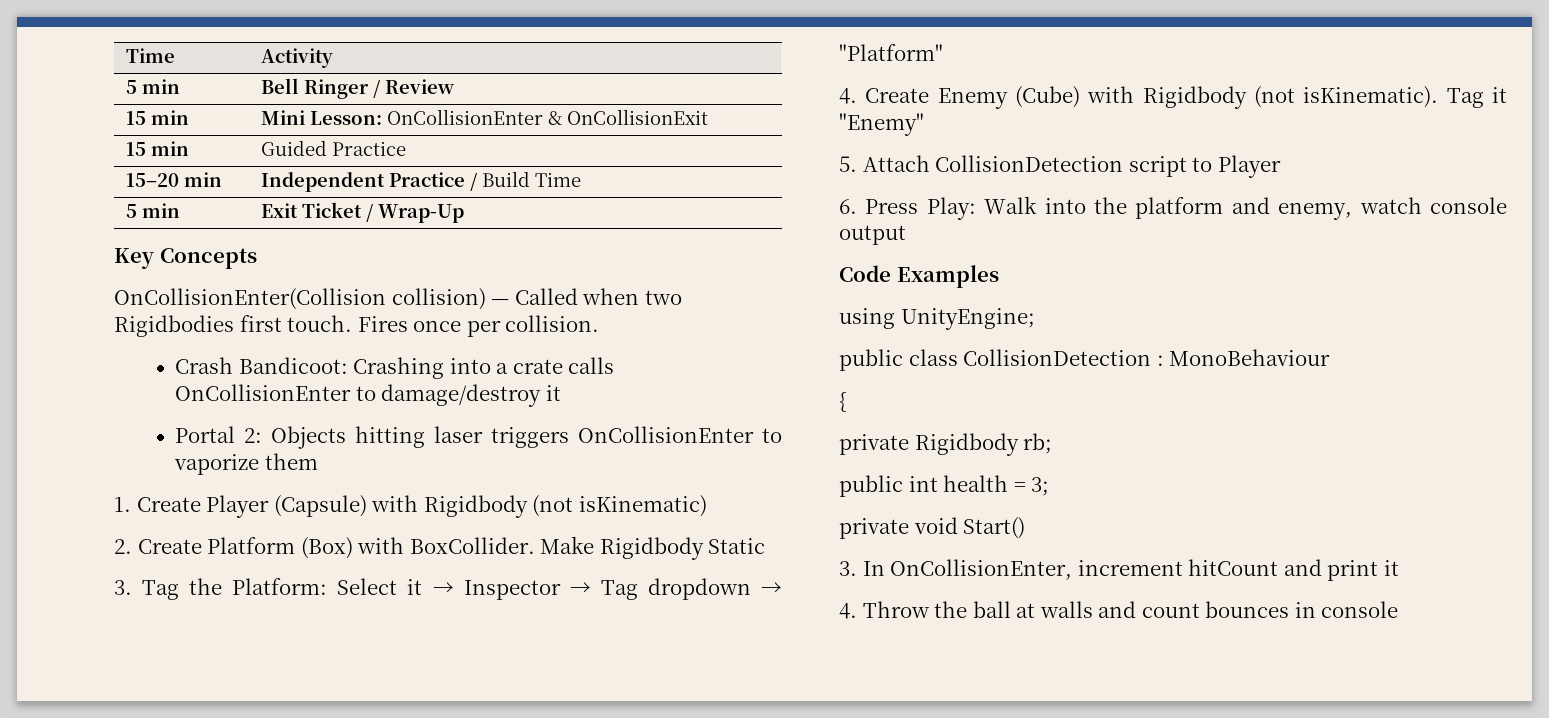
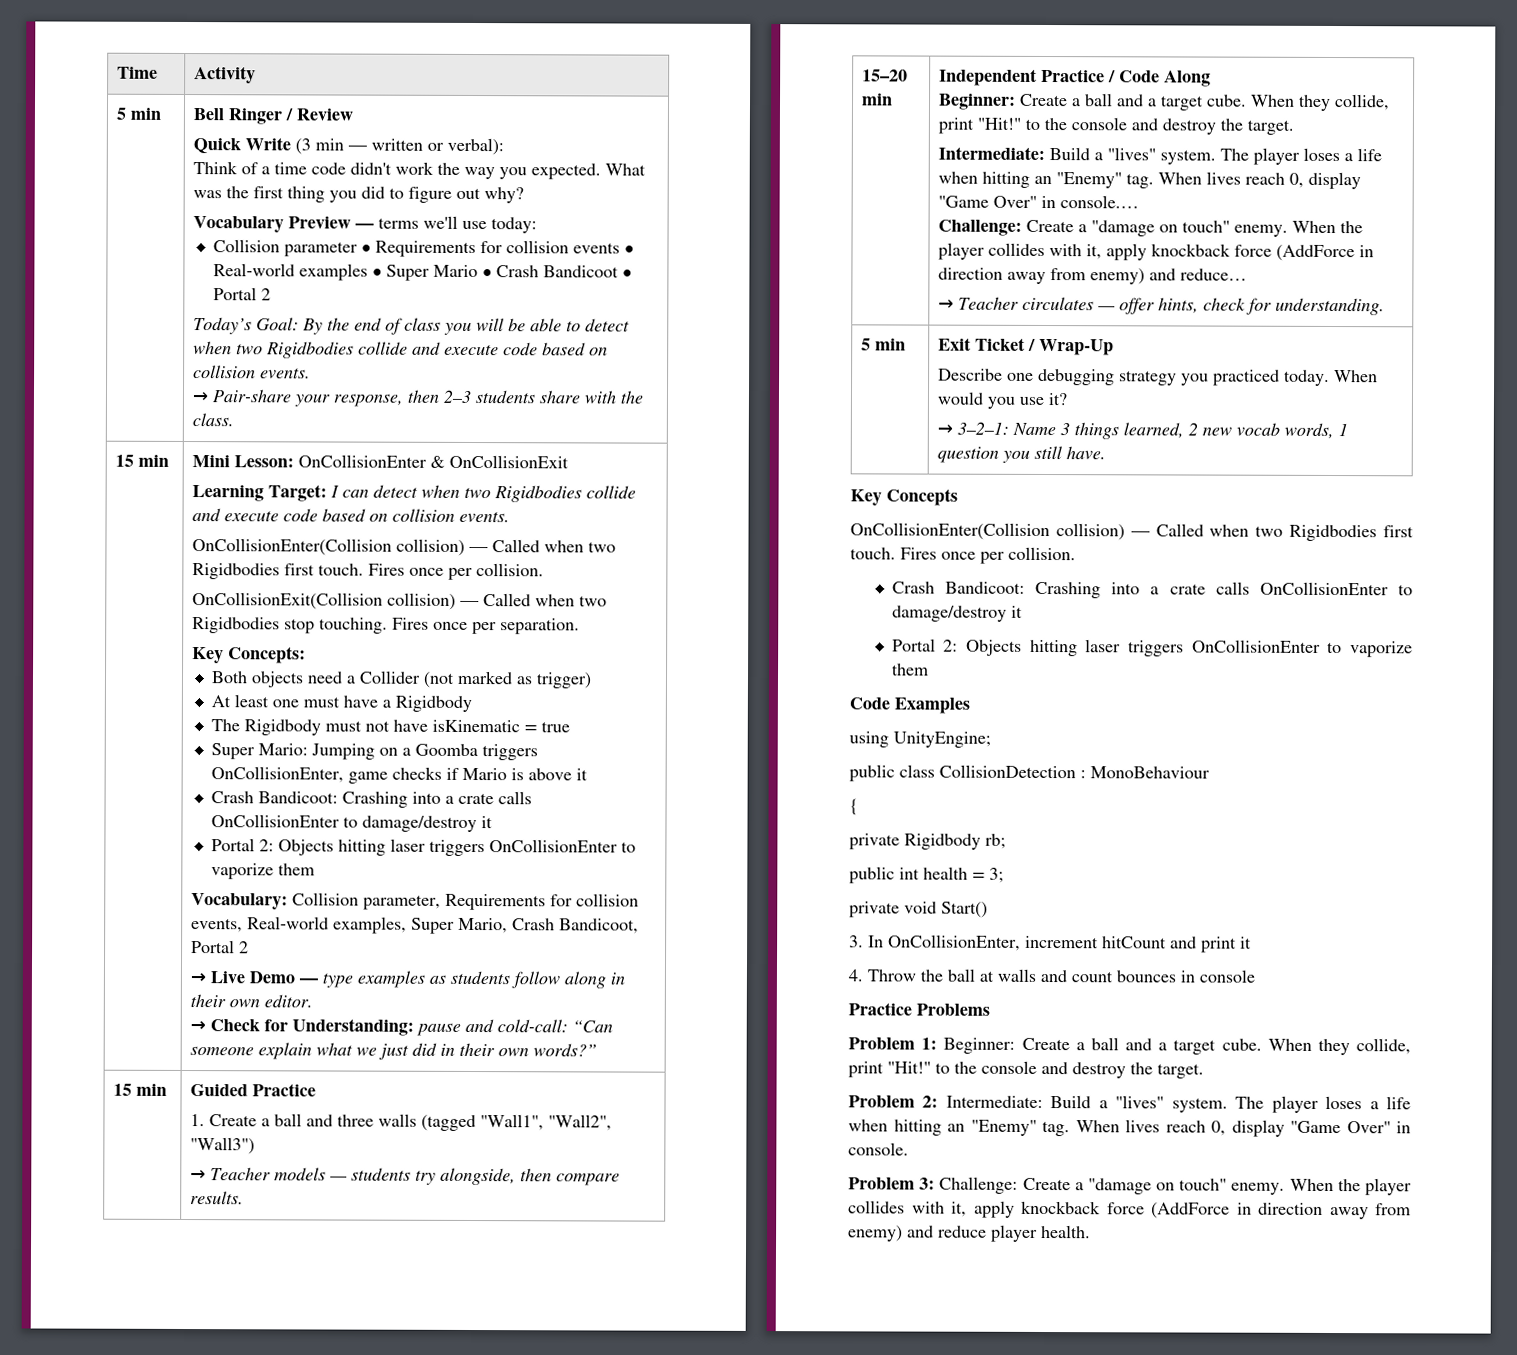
(455, 86) none -> [193,137,505,156] [193,161,647,180] [193,186,525,204] [193,215,538,234] [212,239,634,258] [212,263,632,281] [212,287,271,301] [193,317,631,335] [193,341,609,359] [193,365,312,379] [192,389,645,407] [192,413,235,427] // Quick Write (3 min — written or verbal): // Think of a time code didn't work the way you expected. What was the first thing you did to figure out why? // Vocabulary Preview — terms we'll use today: // Collision parameter • Requirements for collision events • Real-world examples • Super Mario • Crash Bandicoot • Portal 2 // Today’s Goal: By the end of class you will be able to detect when two Rigidbodies collide and execute code based on collision events. // → Pair-share your response, then 2–3 students share with the class.
[125,141,189,156] [260,140,406,156] // 15 min | Guided Practice -> [192,484,637,503] [192,508,511,523] [192,538,617,556] [192,563,545,581] [192,592,608,610] [192,617,581,635] [192,646,307,664] [210,670,592,689] [210,694,472,712] [210,719,570,736] [210,743,538,761] [210,766,588,784] [210,791,532,808] [210,814,493,833] [210,838,636,857] [210,863,315,880] [191,892,640,911] [191,916,640,934] [191,940,250,954] [190,970,626,989] [190,994,314,1008] [190,1018,614,1036] [190,1042,598,1060] [113,1083,168,1096] [190,1083,317,1097] [190,1113,613,1132] [190,1137,256,1155] [190,1167,621,1186] [190,1191,245,1205] // Learning Target: I can detect when two Rigidbodies collide and execute code based on collision events. // OnCollisionEnter(Collision collision) — Called when two Rigidbodies first touch. Fires once per collision. // OnCollisionExit(Collision collision) — Called when two Rigidbodies stop touching. Fires once per separation. // Key Concepts: // Both objects need a Collider (not marked as trigger) // At least one must have a Rigidbody // The Rigidbody must not have isKinematic = true // Super Mario: Jumping on a Goomba triggers OnCollisionEnter, game checks if Mario is above it // Crash Bandicoot: Crashing into a crate calls OnCollisionEnter to damage/destroy it // Portal 2: Objects hitting laser triggers OnCollisionEnter to vaporize them // Vocabulary: Collision parameter, Requirements for collision events, Real-world examples, Super Mario, Crash Bandicoot, Portal 2 // → Live Demo — type examples as students follow along in their own editor. // → Check for Understanding: pause and cold-call: “Can someone explain what we just did in their own words?” // 15 min | Guided Practice // 1. Create a ball and three walls (tagged "Wall1", "Wall2", "Wall3") // → Teacher models — students try alongside, then compare results.
[481,171,581,187] Build Time -> [1119,70,1212,87] [938,93,1391,111] [938,117,1295,135] [938,146,1383,165] [938,171,1362,190] [938,195,1140,209] [938,219,1364,237] [938,242,1375,262] [938,267,1248,285] [938,296,1386,316] Code Along // Beginner: Create a ball and a target cube. When they collide, print "Hit!" to the console and destroy the target. // Intermediate: Build a "lives" system. The player loses a life when hitting an "Enemy" tag. When lives reach 0, display "Game Over" in console.… // Challenge: Create a "damage on touch" enemy. When the player collides with it, apply knockback force (AddForce in direction away from enemy) and reduce… // → Teacher circulates — offer hints, check for understanding.
(464, 213) none -> [938,368,1379,386] [937,391,1068,409] [937,421,1349,440] [937,445,1107,463] // Describe one debugging strategy you practiced today. When would you use it? // → 3–2–1: Name 3 things learned, 2 new vocab words, 1 question you still have.
[114,495,707,518] [114,536,766,560] [114,578,782,600] [839,44,943,61] [839,86,1507,109] [839,113,924,136] [839,155,1281,178] [839,196,1507,220] [839,225,906,245] // 1. Create Player (Capsule) with Rigidbody (not isKinematic) // 2. Create Platform (Box) with BoxCollider. Make Rigidbody Static // 3. Tag the Platform: Select it → Inspector → Tag dropdown → "Platform" // 4. Create Enemy (Cube) with Rigidbody (not isKinematic). Tag it "Enemy" // 5. Attach CollisionDetection script to Player // 6. Press Play: Walk into the platform and enemy, watch console output -> (929, 669) none
(1399, 609) none -> [848,1002,990,1016] [848,1037,1411,1056] [848,1060,1204,1079] [848,1095,1411,1113] [848,1119,1411,1137] [848,1142,909,1156] [848,1176,1412,1196] [848,1200,1411,1220] [848,1224,1091,1242] // Practice Problems // Problem 1: Beginner: Create a ball and a target cube. When they collide, print "Hit!" to the console and destroy the target. // Problem 2: Intermediate: Build a "lives" system. The player loses a life when hitting an "Enemy" tag. When lives reach 0, display "Game Over" in console. // Problem 3: Challenge: Create a "damage on touch" enemy. When the player collides with it, apply knockback force (AddForce in direction away from enemy) and reduce player health.

